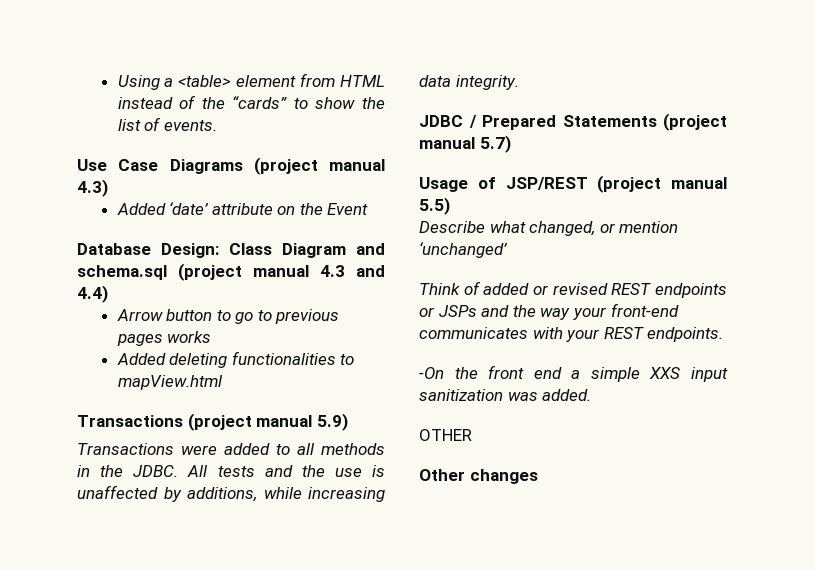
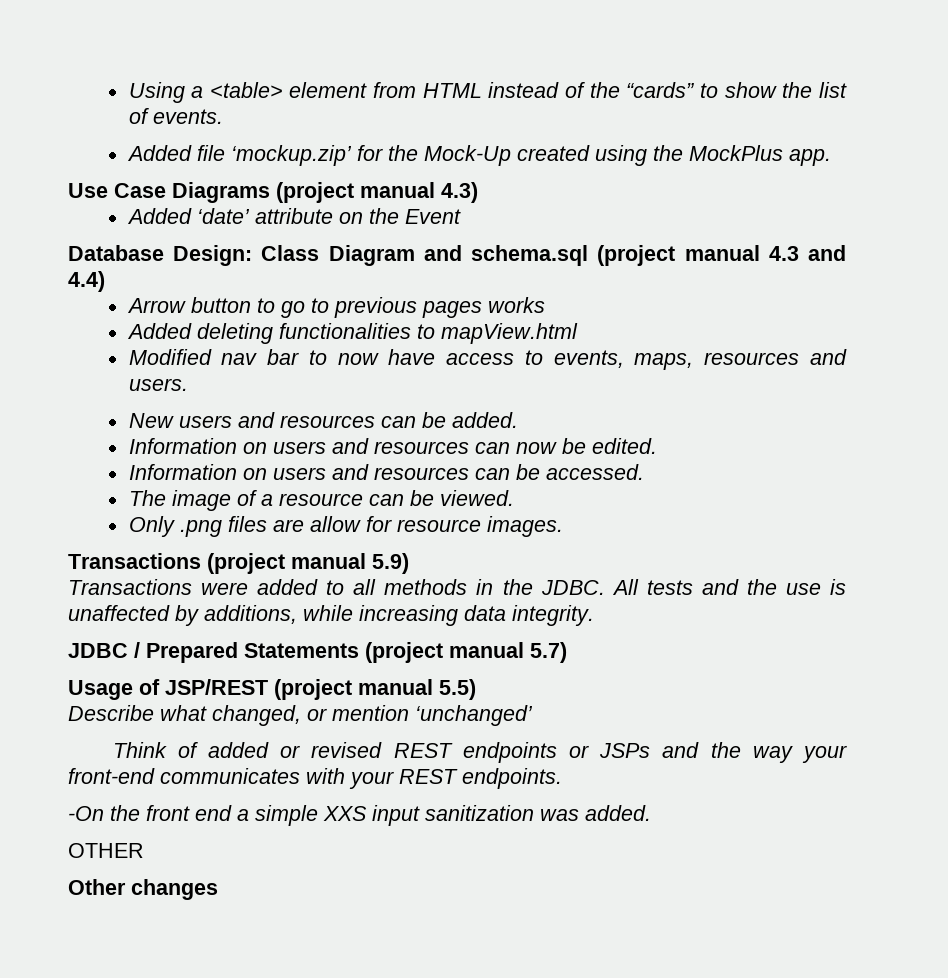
(217, 125) none -> [126,145,831,166] // Added file ‘mockup.zip’ for the Mock-Up created using the MockPlus app.
(223, 382) none -> [128,349,847,370] [128,378,188,391] [128,412,518,428] [128,438,657,454] [128,464,644,480] [128,490,514,511] [128,516,563,537] // Modified nav bar to now have access to events, maps, resources and users. // New users and resources can be added. // Information on users and resources can now be edited. // Information on users and resources can be accessed. // The image of a resource can be viewed. // Only .png files are allow for resource images.

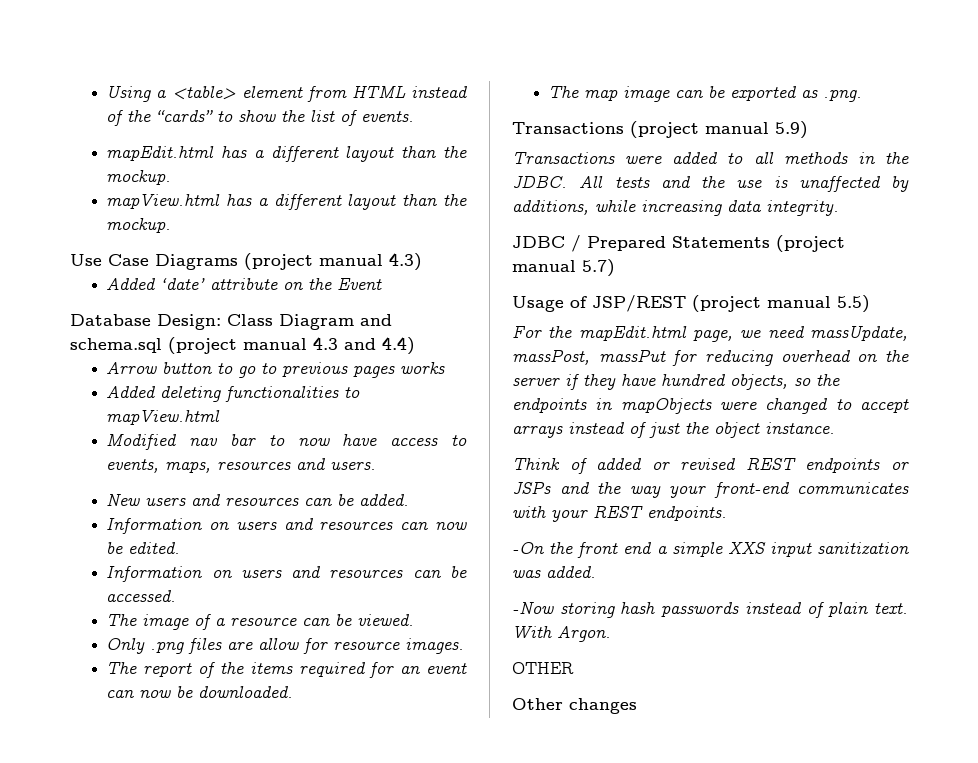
[126,145,831,166] Added file ‘mockup.zip’ for the Mock-Up created using the MockPlus app. -> [106,146,468,162] [106,170,172,185] [106,193,468,210] [106,218,172,233] mapEdit.html has a different layout than the mockup. // mapView.html has a different layout than the mockup.
(563, 526) none -> [106,662,467,678] [106,686,294,698] [548,86,863,102] // The report of the items required for an event can now be downloaded. // The map image can be exported as .png.
[68,705,533,726] Describe what changed, or mention ‘unchanged’ -> [512,325,908,342] [512,349,909,366] [512,374,840,390] [512,398,909,414] [512,422,835,438] For the mapEdit.html page, we need massUpdate, massPost, massPut for reducing overhead on the server if they have hundred objects, so the endpoints in mapObjects were changed to accept arrays instead of just the object instance.
(651, 813) none -> [512,601,908,618] [512,625,611,642] // -Now storing hash passwords instead of plain text. With Argon.

